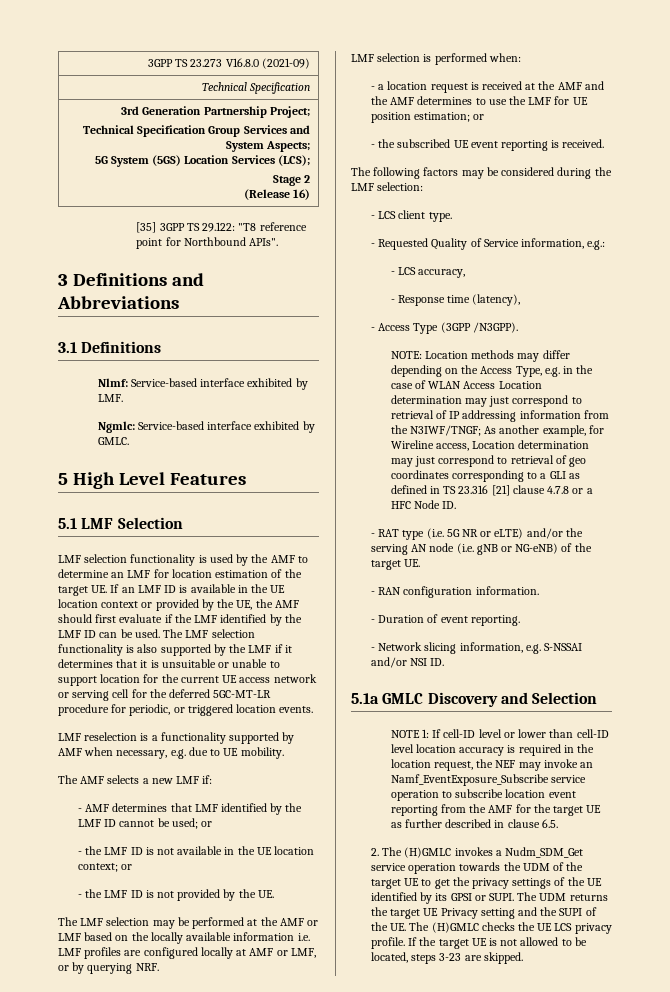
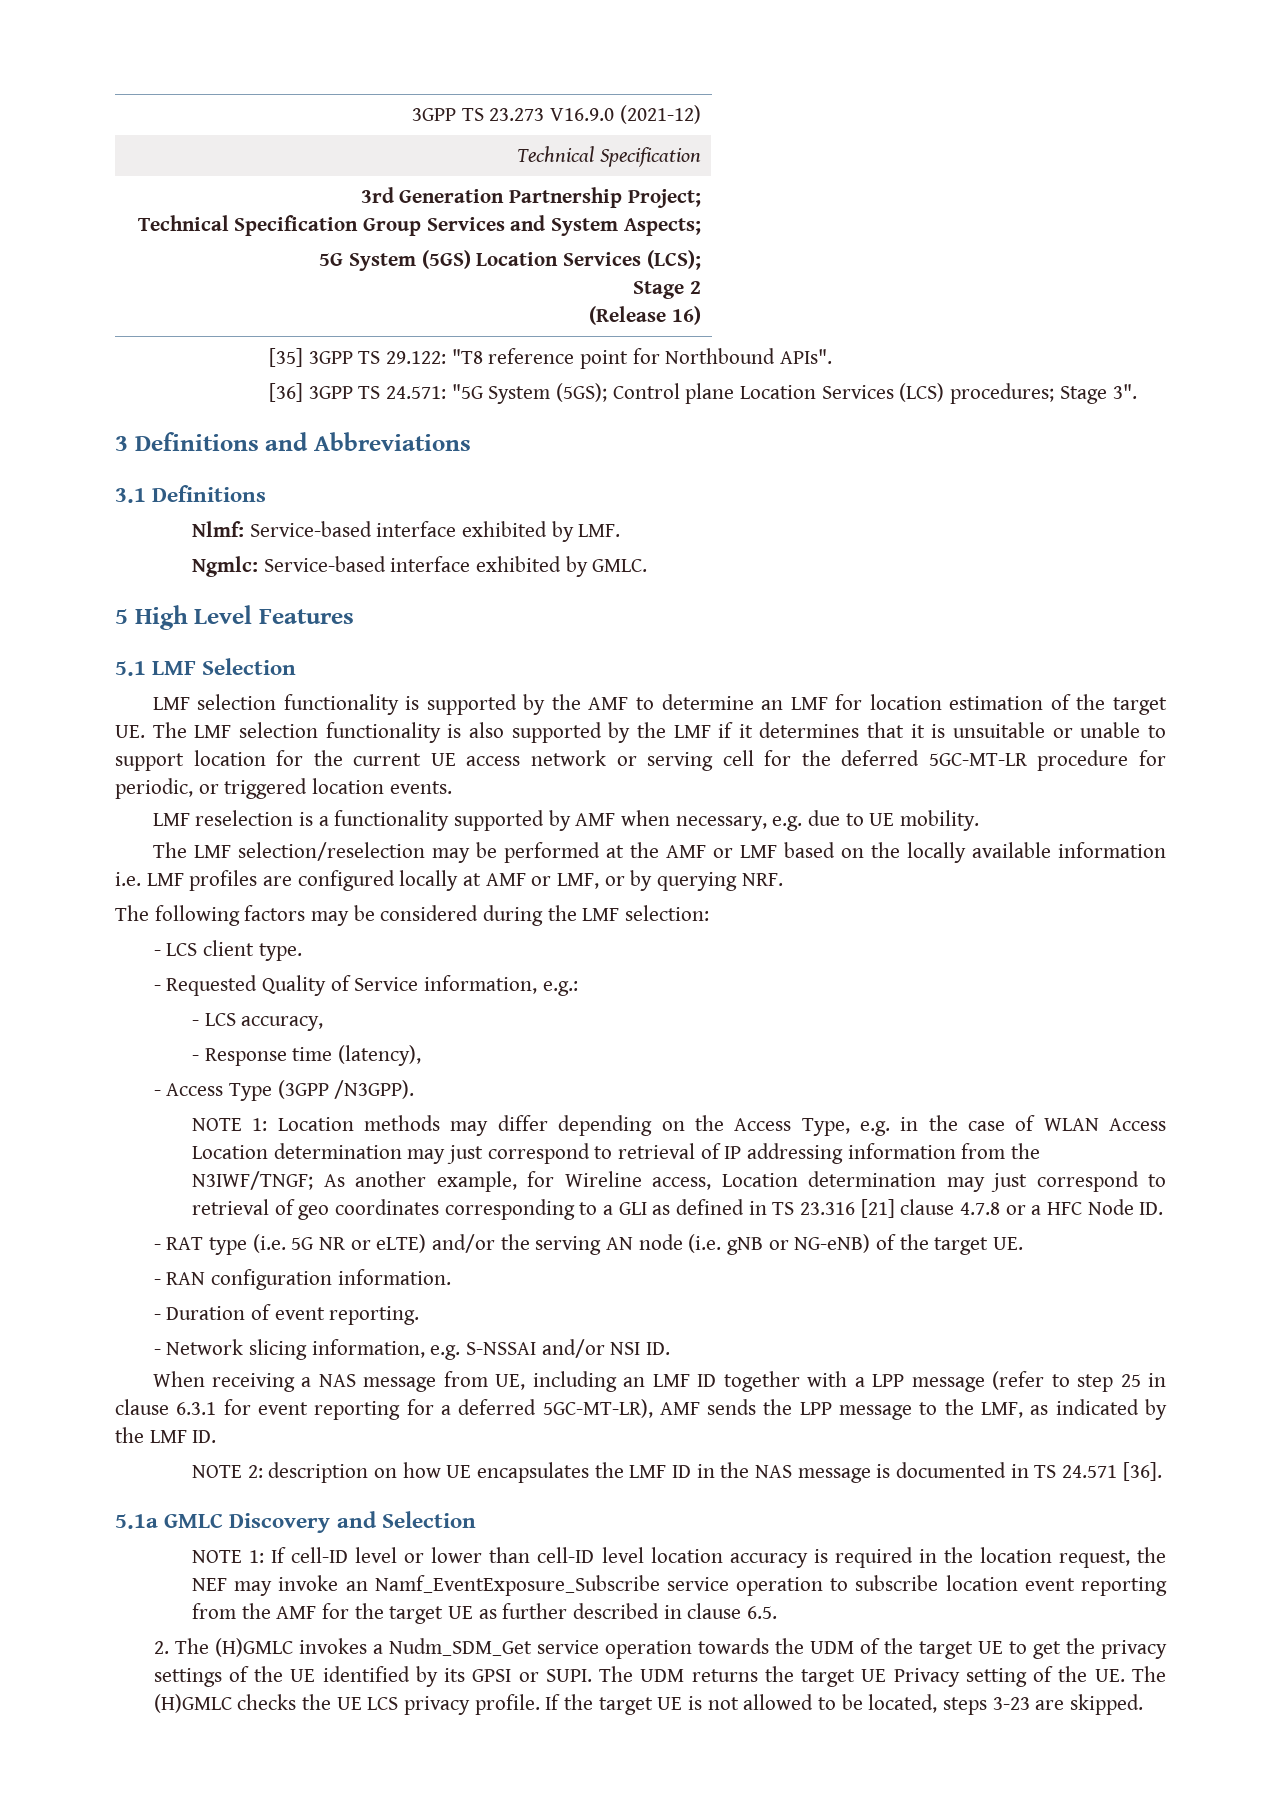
[225,58,310,69] V16.8.0 (2021-09) -> [550,105,701,124] V16.9.0 (2021-12)
(279, 242) none -> [269,383,1137,404] // [36] 3GPP TS 24.571: "5G System (5GS); Control plane Location Services (LCS) procedures; Stage 3".
[209,554,233,563] used -> [426,694,517,715] supported
[110,584,286,593] [58,599,299,611] [58,614,302,626] [58,629,160,638] If an LMF ID is available in the UE location context or provided by the UE, the AMF should first evaluate if the LMF identified by the LMF ID can be used. -> (145, 731) none
[80,775,213,784] [77,803,303,815] [77,818,213,829] [77,846,315,855] [77,863,133,872] [77,889,274,901] [58,917,150,926] AMF selects a new LMF if: // - AMF determines that LMF identified by the LMF ID cannot be used; or // - the LMF ID is not available in the UE location context; or // - the LMF ID is not provided by the UE. // The LMF selection -> [193,842,425,861] LMF selection/reselection
[351,53,521,65] [370,81,604,93] [370,96,588,105] [370,112,485,123] [370,139,605,151] // LMF selection is performed when: // - a location request is received at the AMF and the AMF determines to use the LMF for UE position estimation; or // - the subscribed UE event reporting is received. -> (783, 879) none
[390,351,422,359] NOTE: -> [192,1118,268,1131] NOTE 1:
(445, 662) none -> [152,1371,1167,1392] [115,1399,1167,1420] [115,1427,217,1443] [192,1462,1162,1483] // When receiving a NAS message from UE, including an LMF ID together with a LPP message (refer to step 25 in clause 6.3.1 for event reporting for a deferred 5GC-MT-LR), AMF sends the LPP message to the LMF, as indicated by the LMF ID. // NOTE 2: description on how UE encapsulates the LMF ID in the NAS message is documented in TS 24.571 [36].
[518,907,583,916] and the SUPI -> (1027, 1677) none

